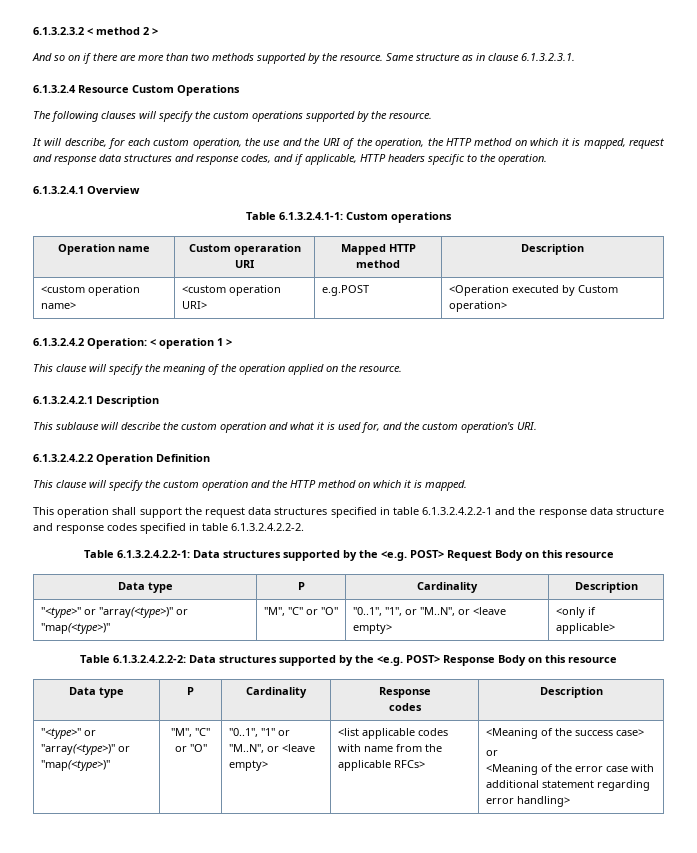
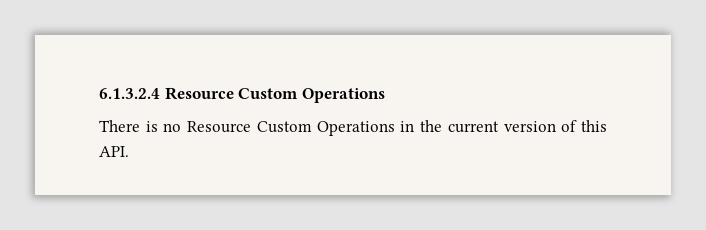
[33,27,158,35] [32,53,575,64] [33,85,240,96] [33,111,432,122] [32,138,664,149] [33,154,547,165] [33,186,140,194] [246,212,452,223] [58,244,150,255] [188,244,301,255] [235,260,254,268] [340,244,416,255] [356,260,400,268] [521,244,584,255] [40,285,140,296] [40,302,76,309] [181,285,281,296] [181,301,207,309] [321,285,369,296] [448,285,618,296] [448,301,507,312] [33,338,232,349] [33,364,402,375] [33,396,159,407] [33,422,537,433] [33,454,210,465] [33,480,467,491] [33,507,664,518] [33,523,304,534] [83,550,614,561] [117,582,173,593] [297,582,305,590] [417,582,478,593] [574,582,638,593] [40,607,188,618] [40,623,110,634] [264,607,338,616] [352,607,506,616] [352,623,392,634] [555,607,596,618] [555,623,615,634] [80,655,617,666] [69,687,124,698] [187,687,194,695] [246,687,307,698] [378,687,431,698] [388,703,422,711] [539,687,603,698] [40,728,96,739] [40,744,130,755] [40,760,110,771] [171,728,210,737] [174,744,207,752] [228,728,290,737] [228,744,315,753] [228,760,268,771] [337,728,448,739] [337,744,442,752] [337,760,425,771] [485,728,644,739] [485,750,498,756] [485,764,654,775] [485,780,650,791] [485,796,570,807] 6.1.3.2.3.2 < method 2 > // And so on if there are more than two methods supported by the resource. Same structure as in clause 6.1.3.2.3.1. // 6.1.3.2.4 Resource Custom Operations // The following clauses will specify the custom operations supported by the resource. // It will describe, for each custom operation, the use and the URI of the operation, the HTTP method on which it is mapped, request and response data structures and response codes, and if applicable, HTTP headers specific to the operation. // 6.1.3.2.4.1 Overview // Table 6.1.3.2.4.1-1: Custom operations // Operation name | Custom operaration URI | Mapped HTTP method | Description // <custom operation name> | <custom operation URI> | e.g.POST | <Operation executed by Custom operation> // 6.1.3.2.4.2 Operation: < operation 1 > // This clause will specify the meaning of the operation applied on the resource. // 6.1.3.2.4.2.1 Description // This sublause will describe the custom operation and what it is used for, and the custom operation's URI. // 6.1.3.2.4.2.2 Operation Definition // This clause will specify the custom operation and the HTTP method on which it is mapped. // This operation shall support the request data structures specified in table 6.1.3.2.4.2.2-1 and the response data structure and response codes specified in table 6.1.3.2.4.2.2-2. // Table 6.1.3.2.4.2.2-1: Data structures supported by the <e.g. POST> Request Body on this resource // Data type | P | Cardinality | Description // "<type>" or "array(<type>)" or "map(<type>)" | "M", "C" or "O" | "0..1", "1", or "M..N", or <leave empty> | <only if applicable> // Table 6.1.3.2.4.2.2-2: Data structures supported by the <e.g. POST> Response Body on this resource // Data type | P | Cardinality | Response // codes | Description // "<type>" or "array(<type>)" or "map(<type>)" | "M", "C" or "O" | "0..1", "1" or "M..N", or <leave empty> | <list applicable codes with name from the applicable RFCs> | <Meaning of the success case> // or // <Meaning of the error case with additional statement regarding error handling> -> [99,87,385,103] [99,120,608,136] [99,146,129,157] 6.1.3.2.4 Resource Custom Operations // There is no Resource Custom Operations in the current version of this API.

